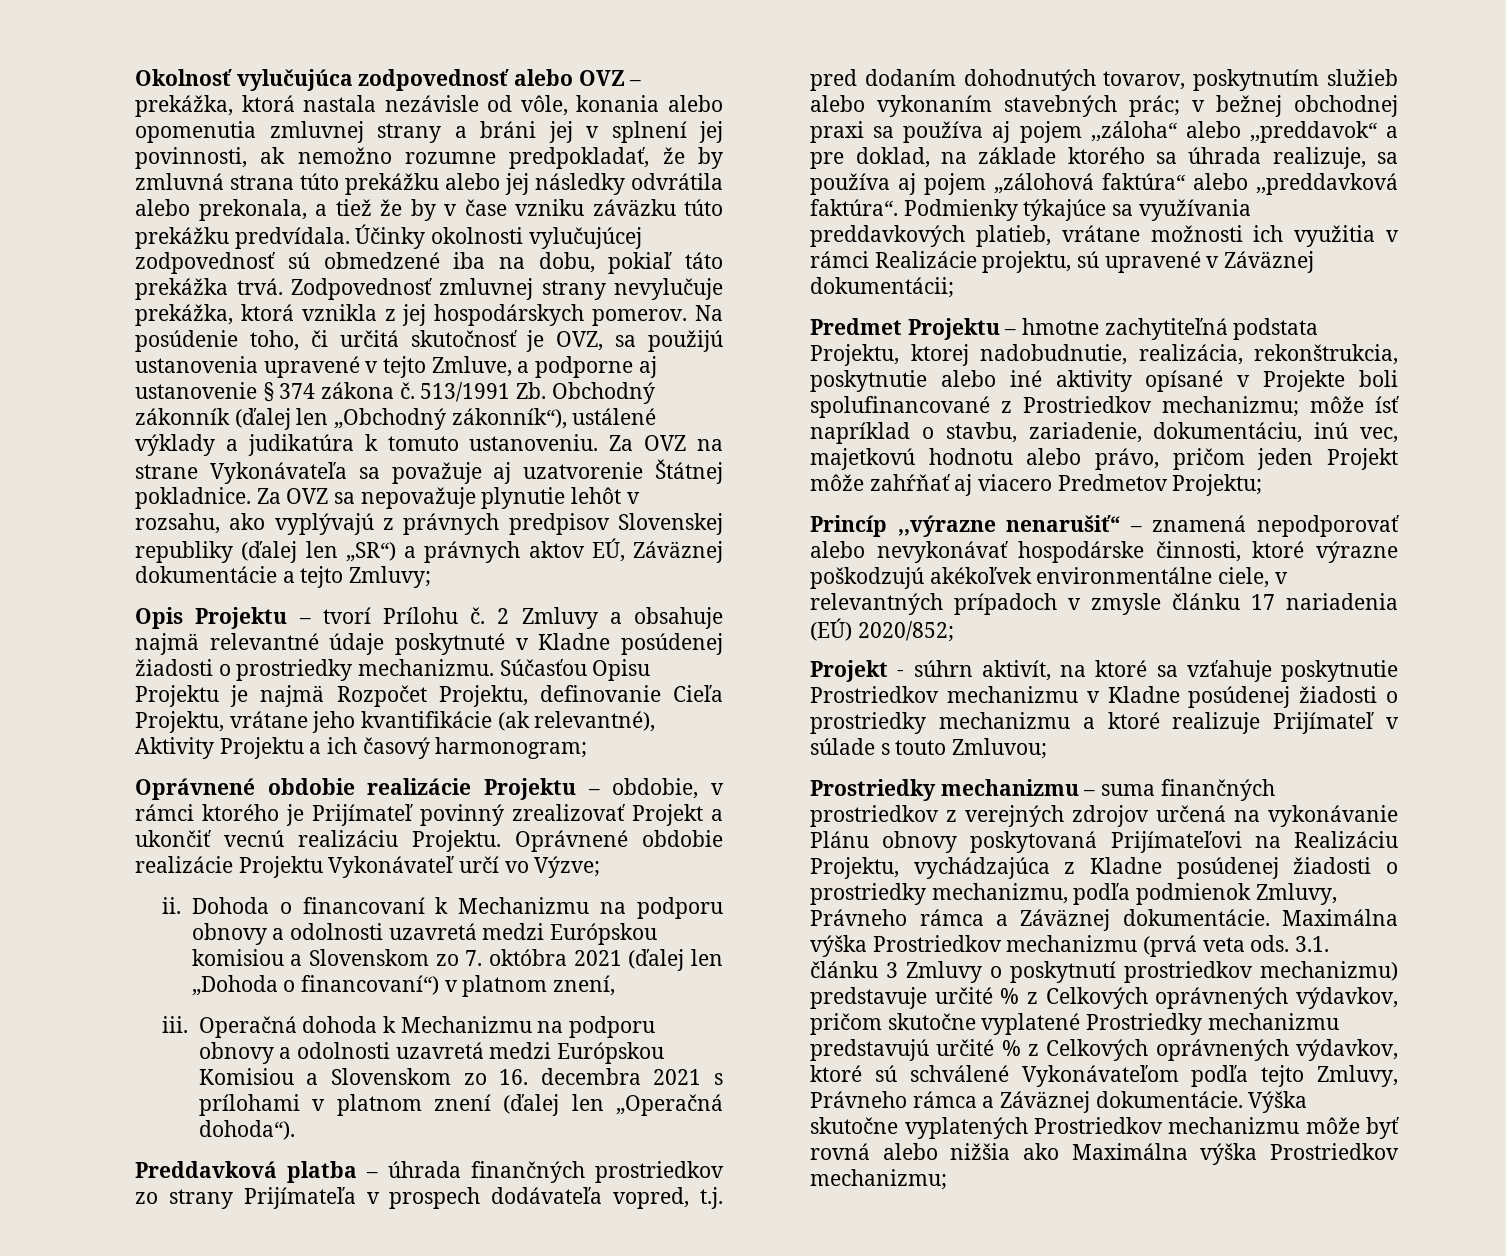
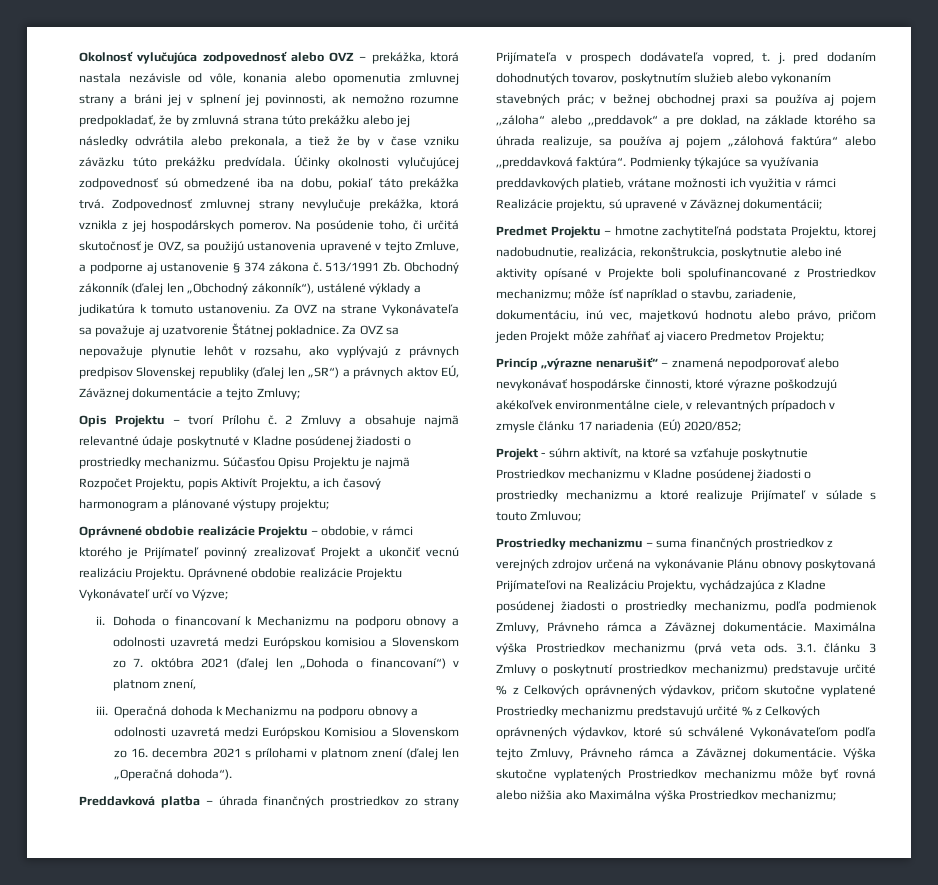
[539,685,724,702] [135,711,656,733] [135,737,588,759] definovanie Cieľa Projektu, vrátane jeho kvantifikácie (ak relevantné), Aktivity Projektu a ich časový harmonogram; -> [187,478,381,490] [79,499,329,511] popis Aktivít Projektu, a ich časový harmonogram a plánované výstupy projektu;
[700,1187,723,1209] t.j. -> [762,52,785,64] t. j.

